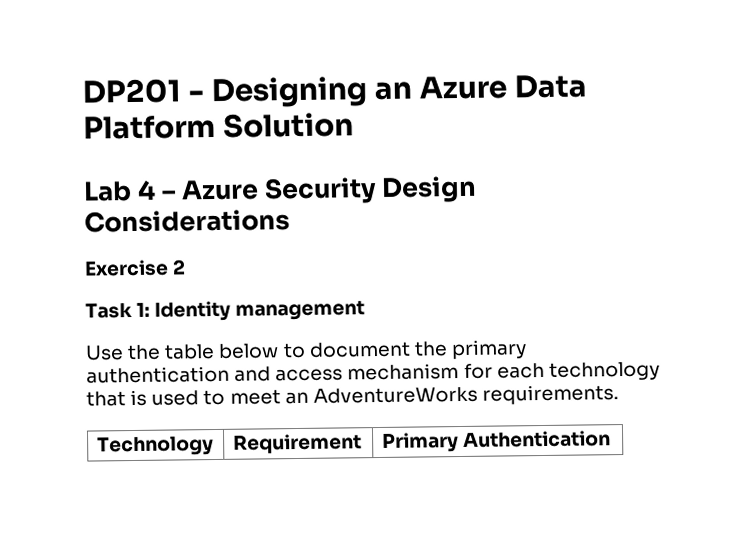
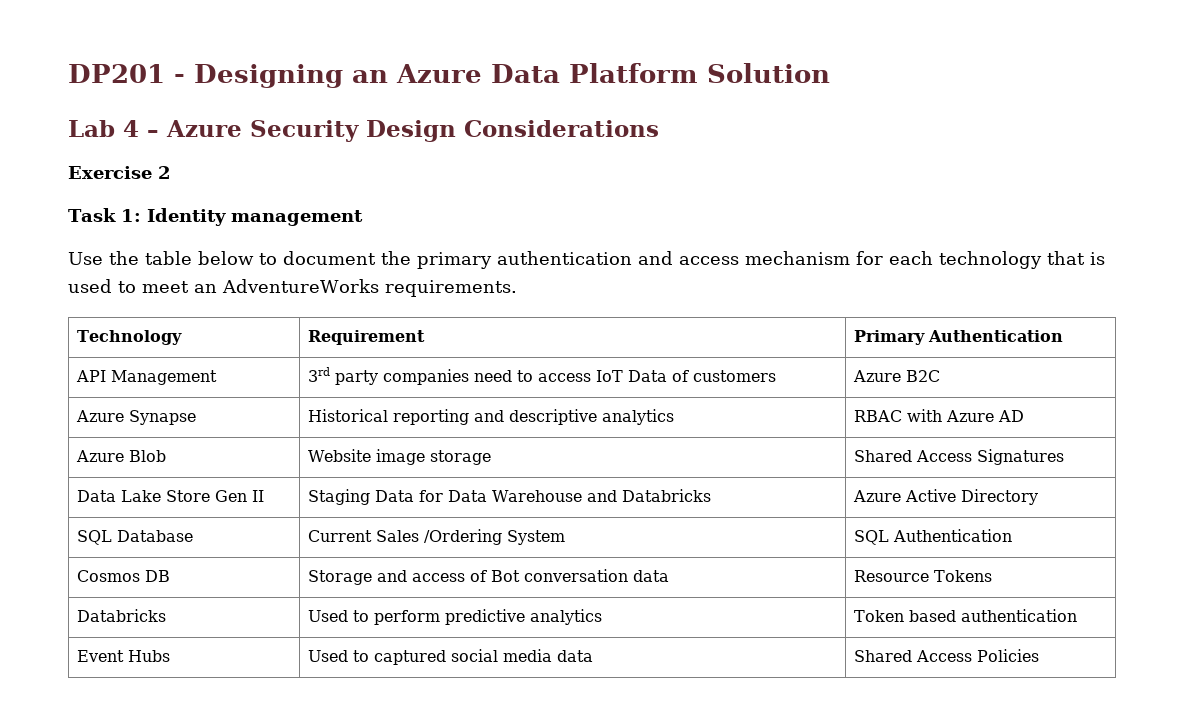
(611, 439) none -> [76,370,218,385] [308,367,777,385] [853,370,941,382] [76,410,197,425] [308,409,675,425] [854,409,1025,422] [76,450,167,462] [308,449,492,465] [854,449,1065,465] [77,490,265,502] [308,489,712,505] [853,489,1039,505] [77,530,194,545] [308,529,566,545] [854,529,1013,545] [77,570,171,582] [308,569,670,585] [854,570,993,582] [77,609,167,622] [308,609,603,625] [854,609,1078,622] [77,650,171,662] [308,649,594,665] [854,649,1040,662] // API Management | 3rd party companies need to access IoT Data of customers | Azure B2C // Azure Synapse | Historical reporting and descriptive analytics | RBAC with Azure AD // Azure Blob | Website image storage | Shared Access Signatures // Data Lake Store Gen II | Staging Data for Data Warehouse and Databricks | Azure Active Directory // SQL Database | Current Sales /Ordering System | SQL Authentication // Cosmos DB | Storage and access of Bot conversation data | Resource Tokens // Databricks | Used to perform predictive analytics | Token based authentication // Event Hubs | Used to captured social media data | Shared Access Policies

